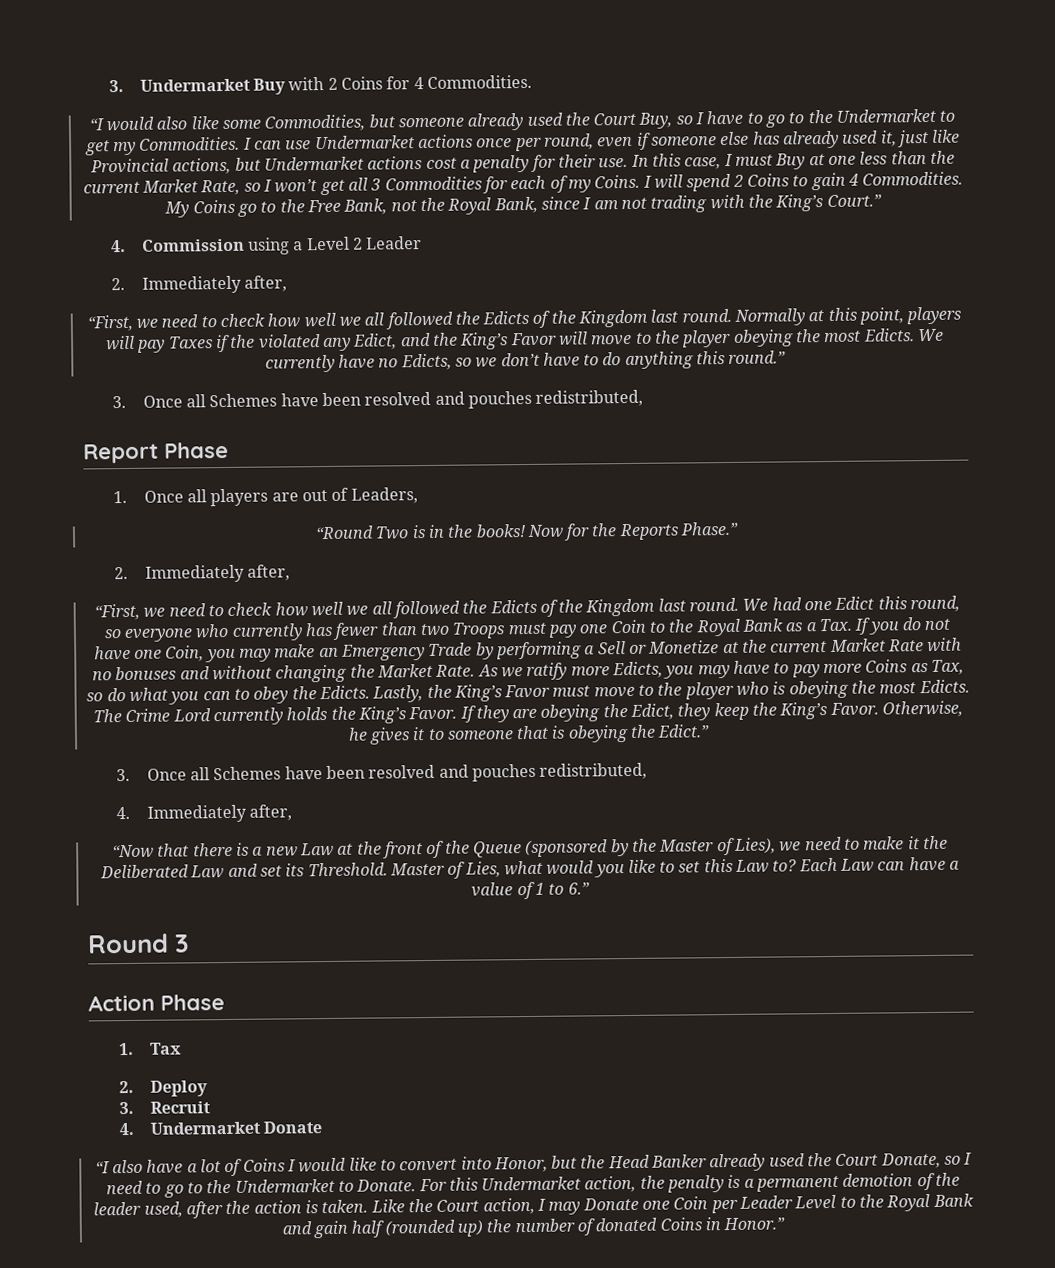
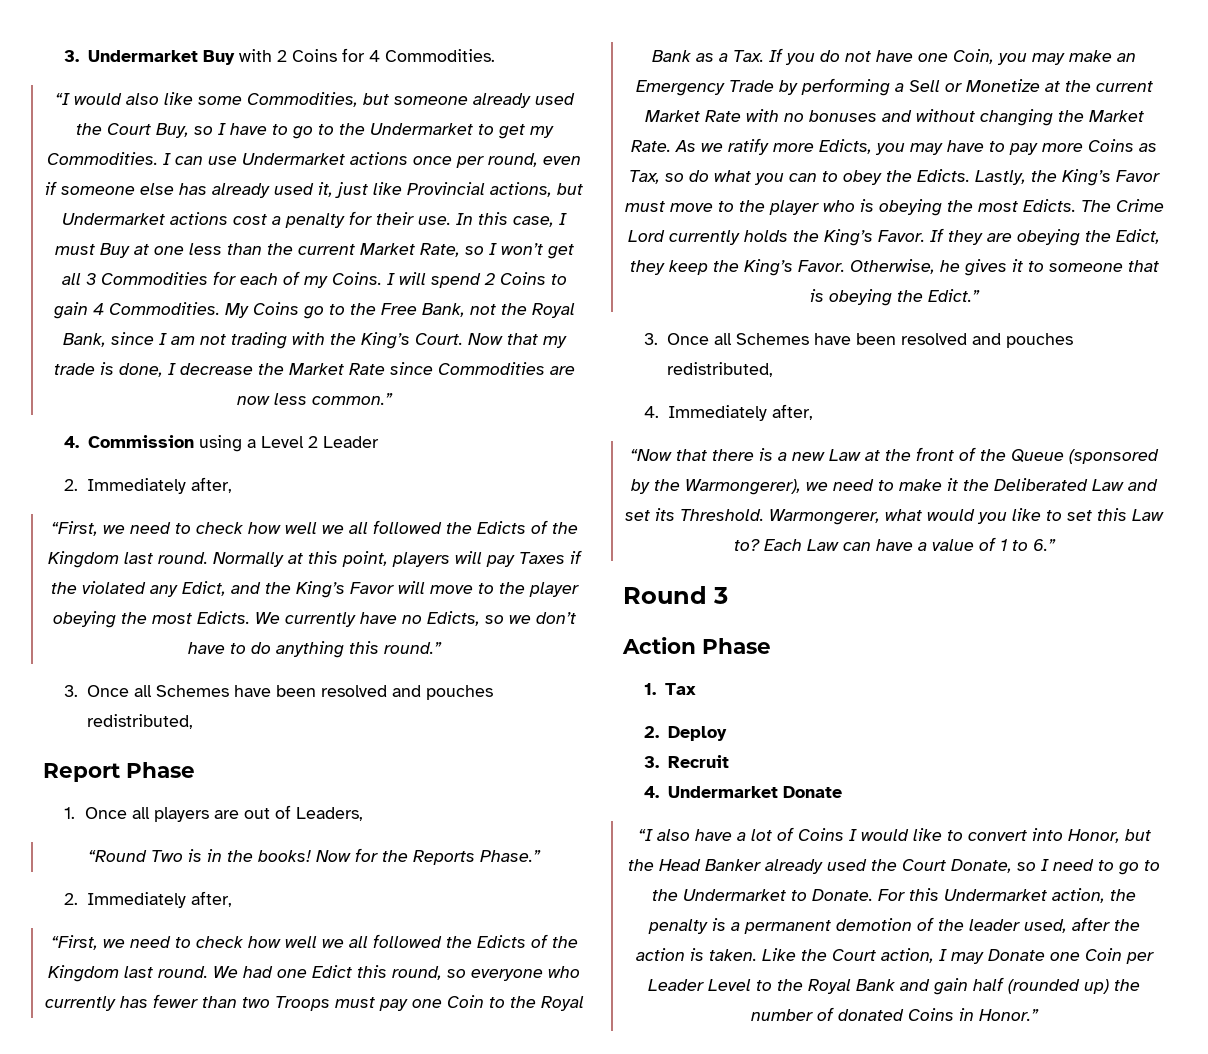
[826,194,882,208] Court.” -> [414,333,567,348] [53,362,575,377] [236,393,393,405] Court. Now that my trade is done, I decrease the Market Rate since Commodities are now less common.”
[659,837,776,856] Master of Lies), -> [685,479,801,495] Warmongerer),
[389,861,501,879] Master of Lies, -> [769,509,880,525] Warmongerer,

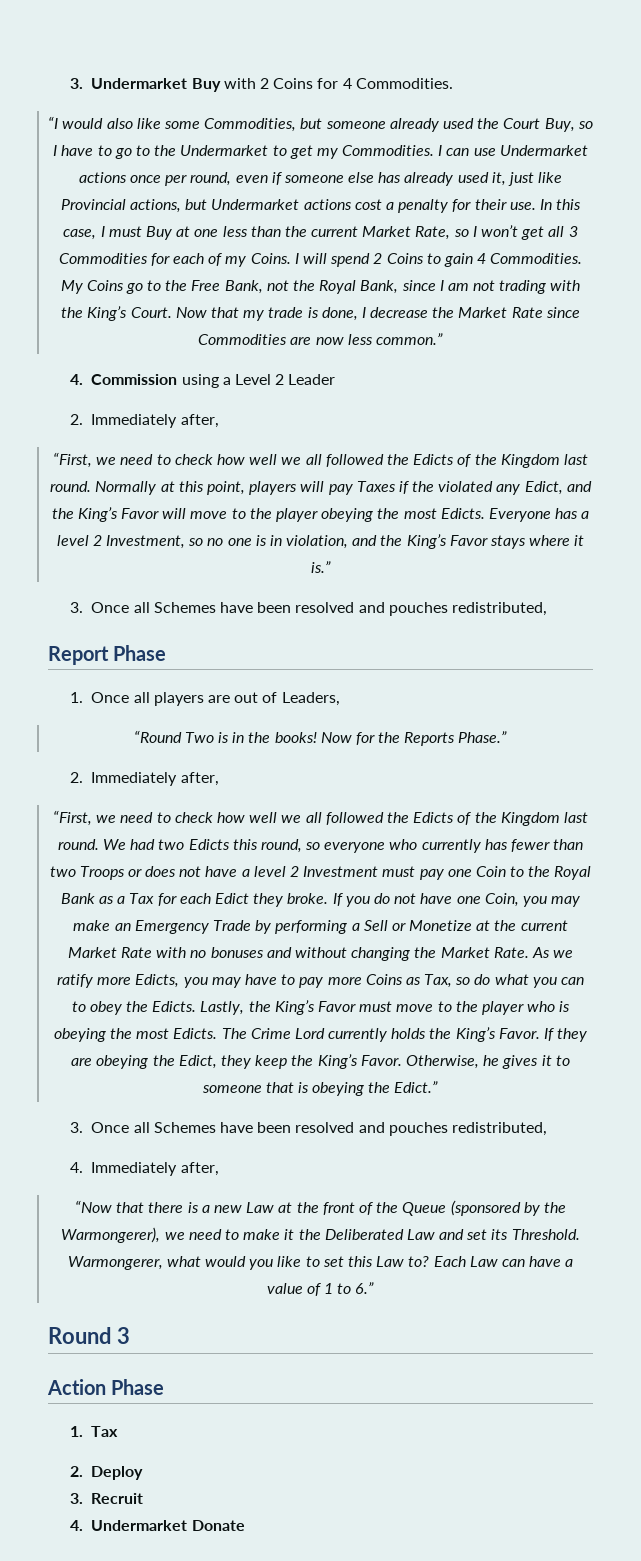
[254,611,576,627] [187,641,442,658] We currently have no Edicts, so we don’t have to do anything this round.” -> [488,508,590,522] [56,534,585,549] [310,561,331,573] Everyone has a level 2 Investment, so no one is in violation, and the King’s Favor stays where it is.”
[277,965,352,978] one Edict -> [158,839,230,850] two Edicts
(330, 1003) none -> [127,866,379,877] or does not have a level 2 Investment
[733,50,764,62] Tax. -> [129,893,329,907] Tax for each Edict they broke.
[637,827,1151,843] [628,859,1160,875] [652,888,1136,903] [647,917,1140,934] [635,948,1154,964] [648,977,1140,995] [750,1007,1039,1021] // “I also have a lot of Coins I would like to convert into Honor, but the Head Banker already used the Court Donate, so I need to go to the Undermarket to Donate. For this Undermarket action, the penalty is a permanent demotion of the leader used, after the action is taken. Like the Court action, I may Donate one Coin per Leader Level to the Royal Bank and gain half (rounded up) the number of donated Coins in Honor.” -> (245, 1525) none

